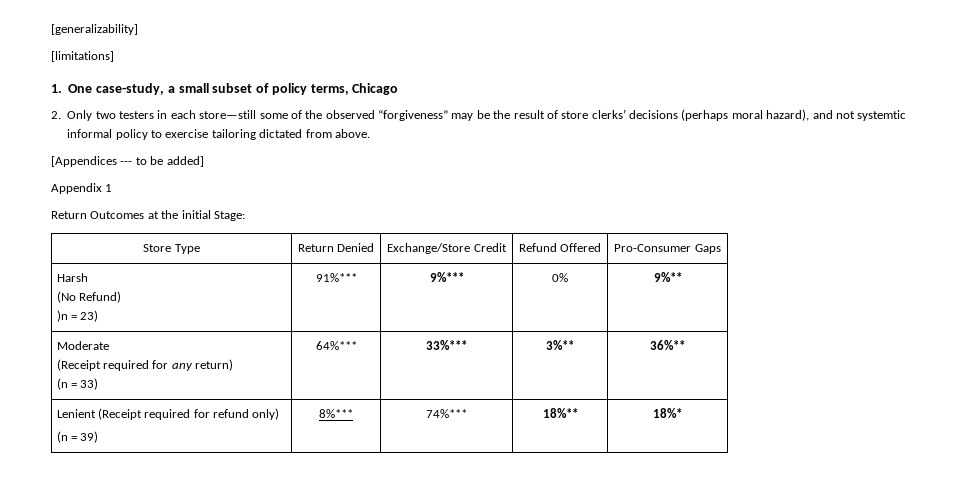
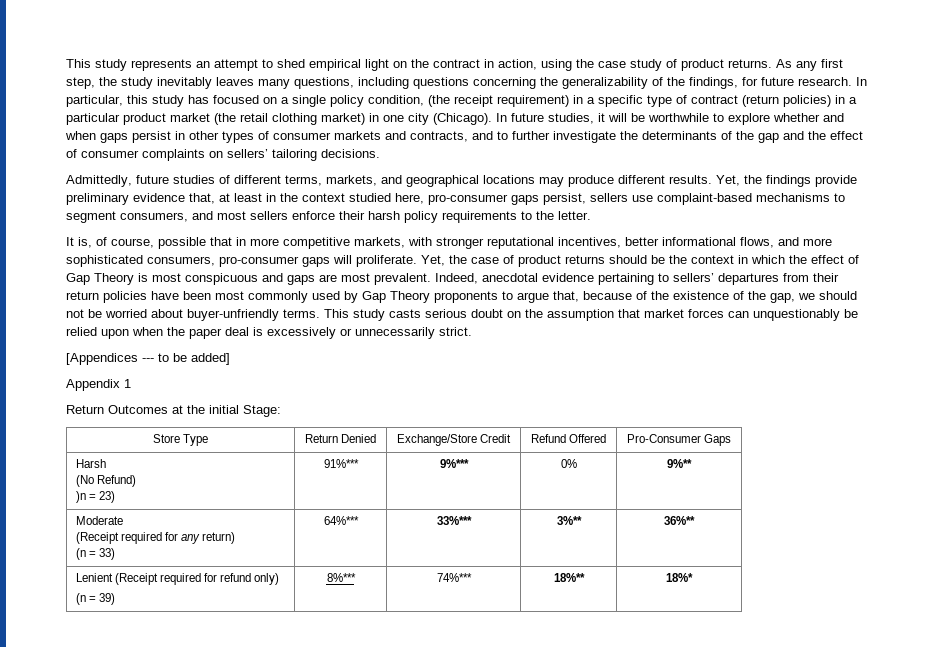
[51,24,138,35] [51,51,114,62] [51,83,399,95] [51,109,907,121] [67,129,370,140] [generalizability] // [limitations] // 1. One case-study, a small subset of policy terms, Chicago // 2. Only two testers in each store—still some of the observed “forgiveness” may be the result of store clerks’ decisions (perhaps moral hazard), and not systemtic informal policy to exercise tailoring dictated from above. -> [66,59,843,71] [66,77,867,89] [66,95,857,107] [66,113,844,125] [65,131,863,143] [66,149,380,161] [66,175,857,187] [66,193,845,205] [66,211,591,223] [66,237,832,249] [66,255,859,267] [66,273,839,285] [66,291,857,303] [66,309,858,321] [66,327,472,339] This study represents an attempt to shed empirical light on the contract in action, using the case study of product returns. As any first step, the study inevitably leaves many questions, including questions concerning the generalizability of the findings, for future research. In particular, this study has focused on a single policy condition, (the receipt requirement) in a specific type of contract (return policies) in a particular product market (the retail clothing market) in one city (Chicago). In future studies, it will be worthwhile to explore whether and when gaps persist in other types of consumer markets and contracts, and to further investigate the determinants of the gap and the effect of consumer complaints on sellers’ tailoring decisions. // Admittedly, future studies of different terms, markets, and geographical locations may produce different results. Yet, the findings provide preliminary evidence that, at least in the context studied here, pro-consumer gaps persist, sellers use complaint-based mechanisms to segment consumers, and most sellers enforce their harsh policy requirements to the letter. // It is, of course, possible that in more competitive markets, with stronger reputational incentives, better informational flows, and more sophisticated consumers, pro-consumer gaps will proliferate. Yet, the case of product returns should be the context in which the effect of Gap Theory is most conspicuous and gaps are most prevalent. Indeed, anecdotal evidence pertaining to sellers’ departures from their return policies have been most commonly used by Gap Theory proponents to argue that, because of the existence of the gap, we should not be worried about buyer-unfriendly terms. This study casts serious doubt on the assumption that market forces can unquestionably be relied upon when the paper deal is excessively or unnecessarily strict.

